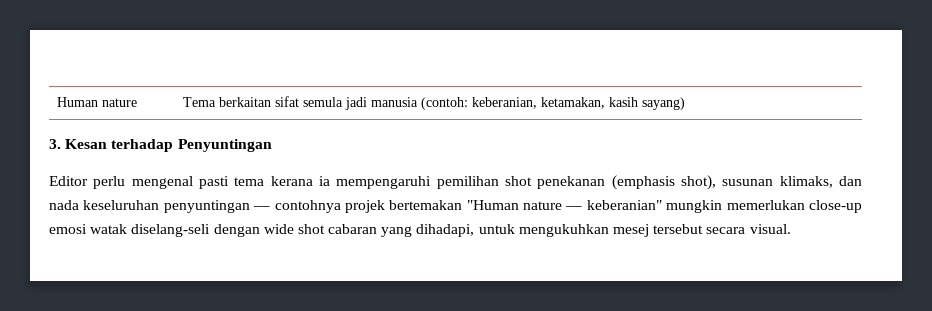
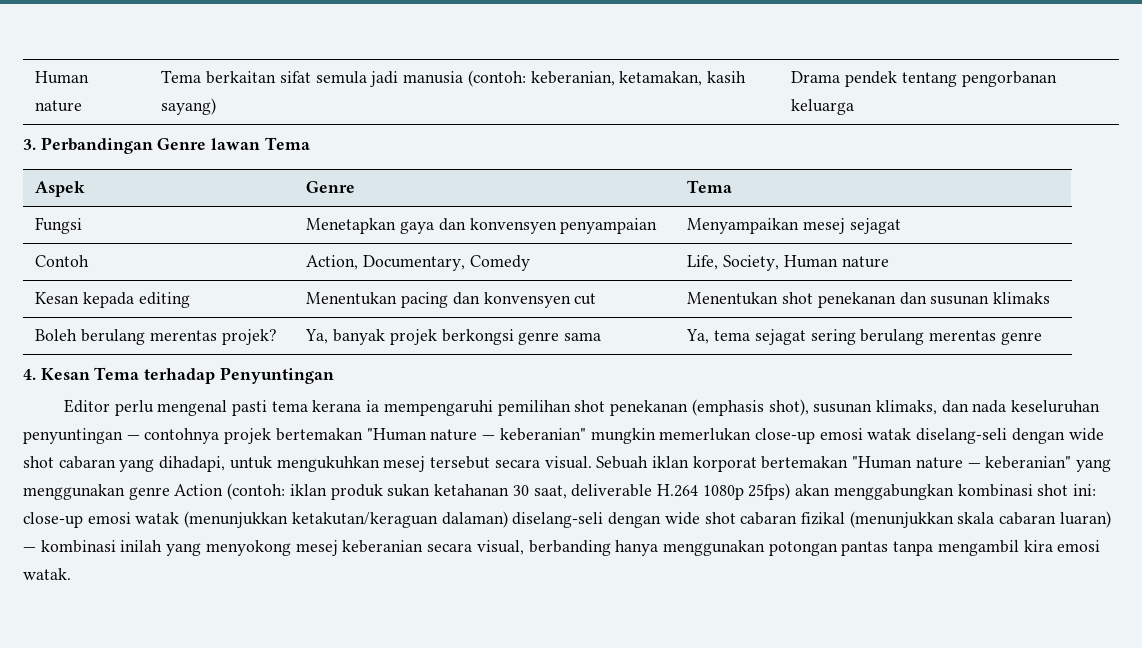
[49,139,108,149] // 3. Kesan -> [791,71,1057,87] [791,99,855,115] [23,137,310,154] [35,181,86,197] [306,181,356,193] [687,180,733,193] [35,217,83,234] [306,218,658,234] [687,218,901,234] [35,255,90,267] [306,255,530,271] [687,255,889,271] [35,292,190,308] [306,292,597,308] [687,292,1051,308] [35,329,277,345] [305,329,602,345] [686,329,1042,345] [23,367,140,380] | Drama pendek tentang pengorbanan keluarga // 3. Perbandingan Genre lawan Tema // Aspek | Genre | Tema // Fungsi | Menetapkan gaya dan konvensyen penyampaian | Menyampaikan mesej sejagat // Contoh | Action, Documentary, Comedy | Life, Society, Human nature // Kesan kepada editing | Menentukan pacing dan konvensyen cut | Menentukan shot penekanan dan susunan klimaks // Boleh berulang merentas projek? | Ya, banyak projek berkongsi genre sama | Ya, tema sejagat sering berulang merentas genre // 4. Kesan Tema
(791, 229) none -> [596,456,1112,472] [23,483,1097,500] [23,511,1111,528] [23,540,1101,556] [23,568,71,580] Sebuah iklan korporat bertemakan "Human nature — keberanian" yang menggunakan genre Action (contoh: iklan produk sukan ketahanan 30 saat, deliverable H.264 1080p 25fps) akan menggabungkan kombinasi shot ini: close-up emosi watak (menunjukkan ketakutan/keraguan dalaman) diselang-seli dengan wide shot cabaran fizikal (menunjukkan skala cabaran luaran) — kombinasi inilah yang menyokong mesej keberanian secara visual, berbanding hanya menggunakan potongan pantas tanpa mengambil kira emosi watak.

